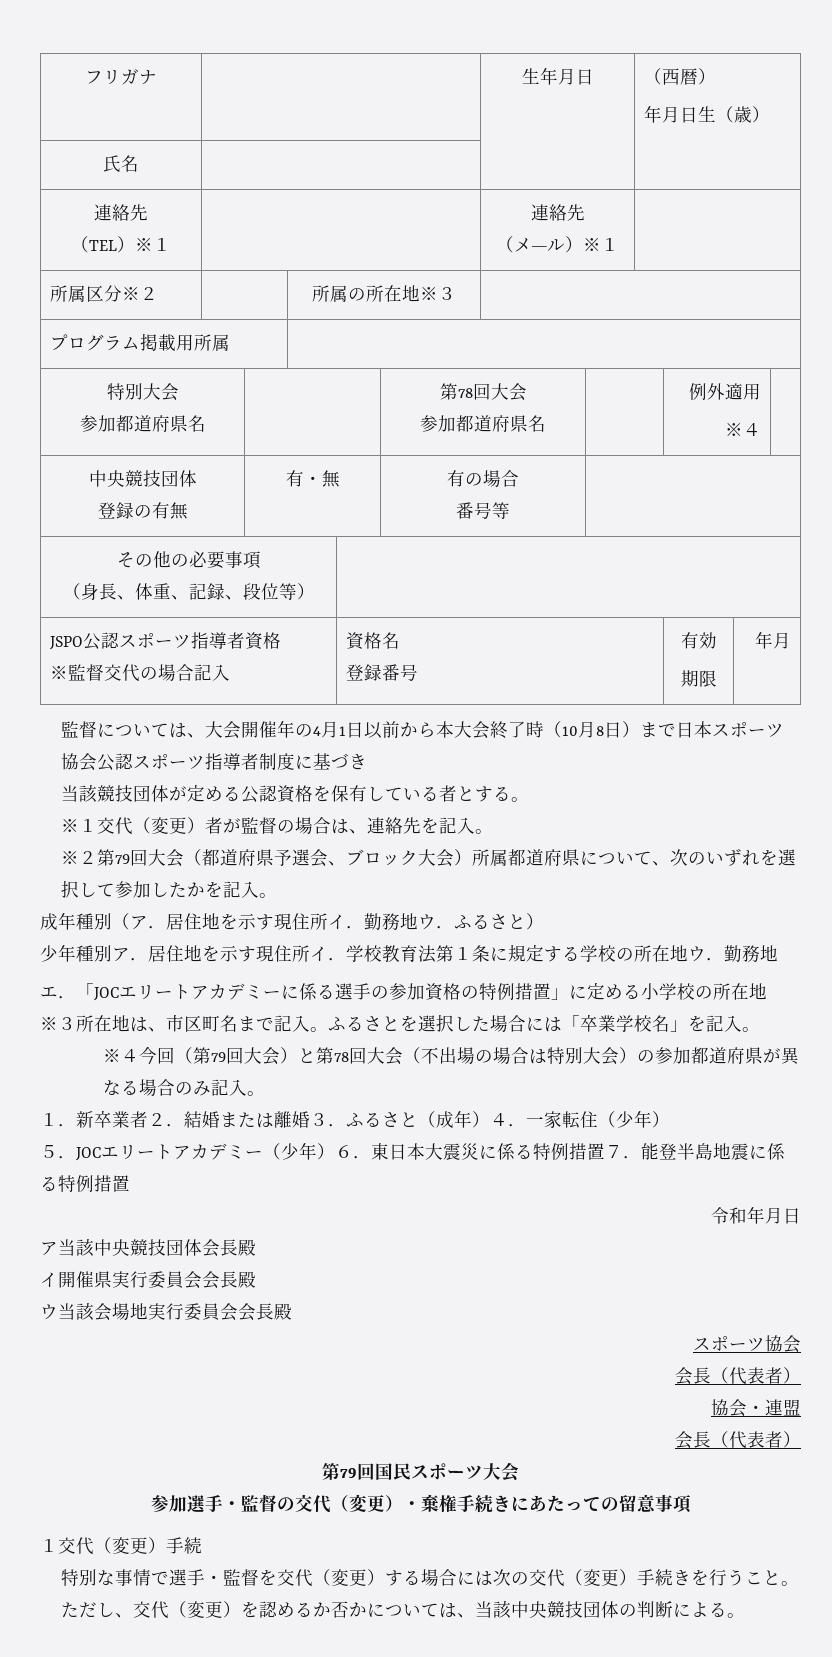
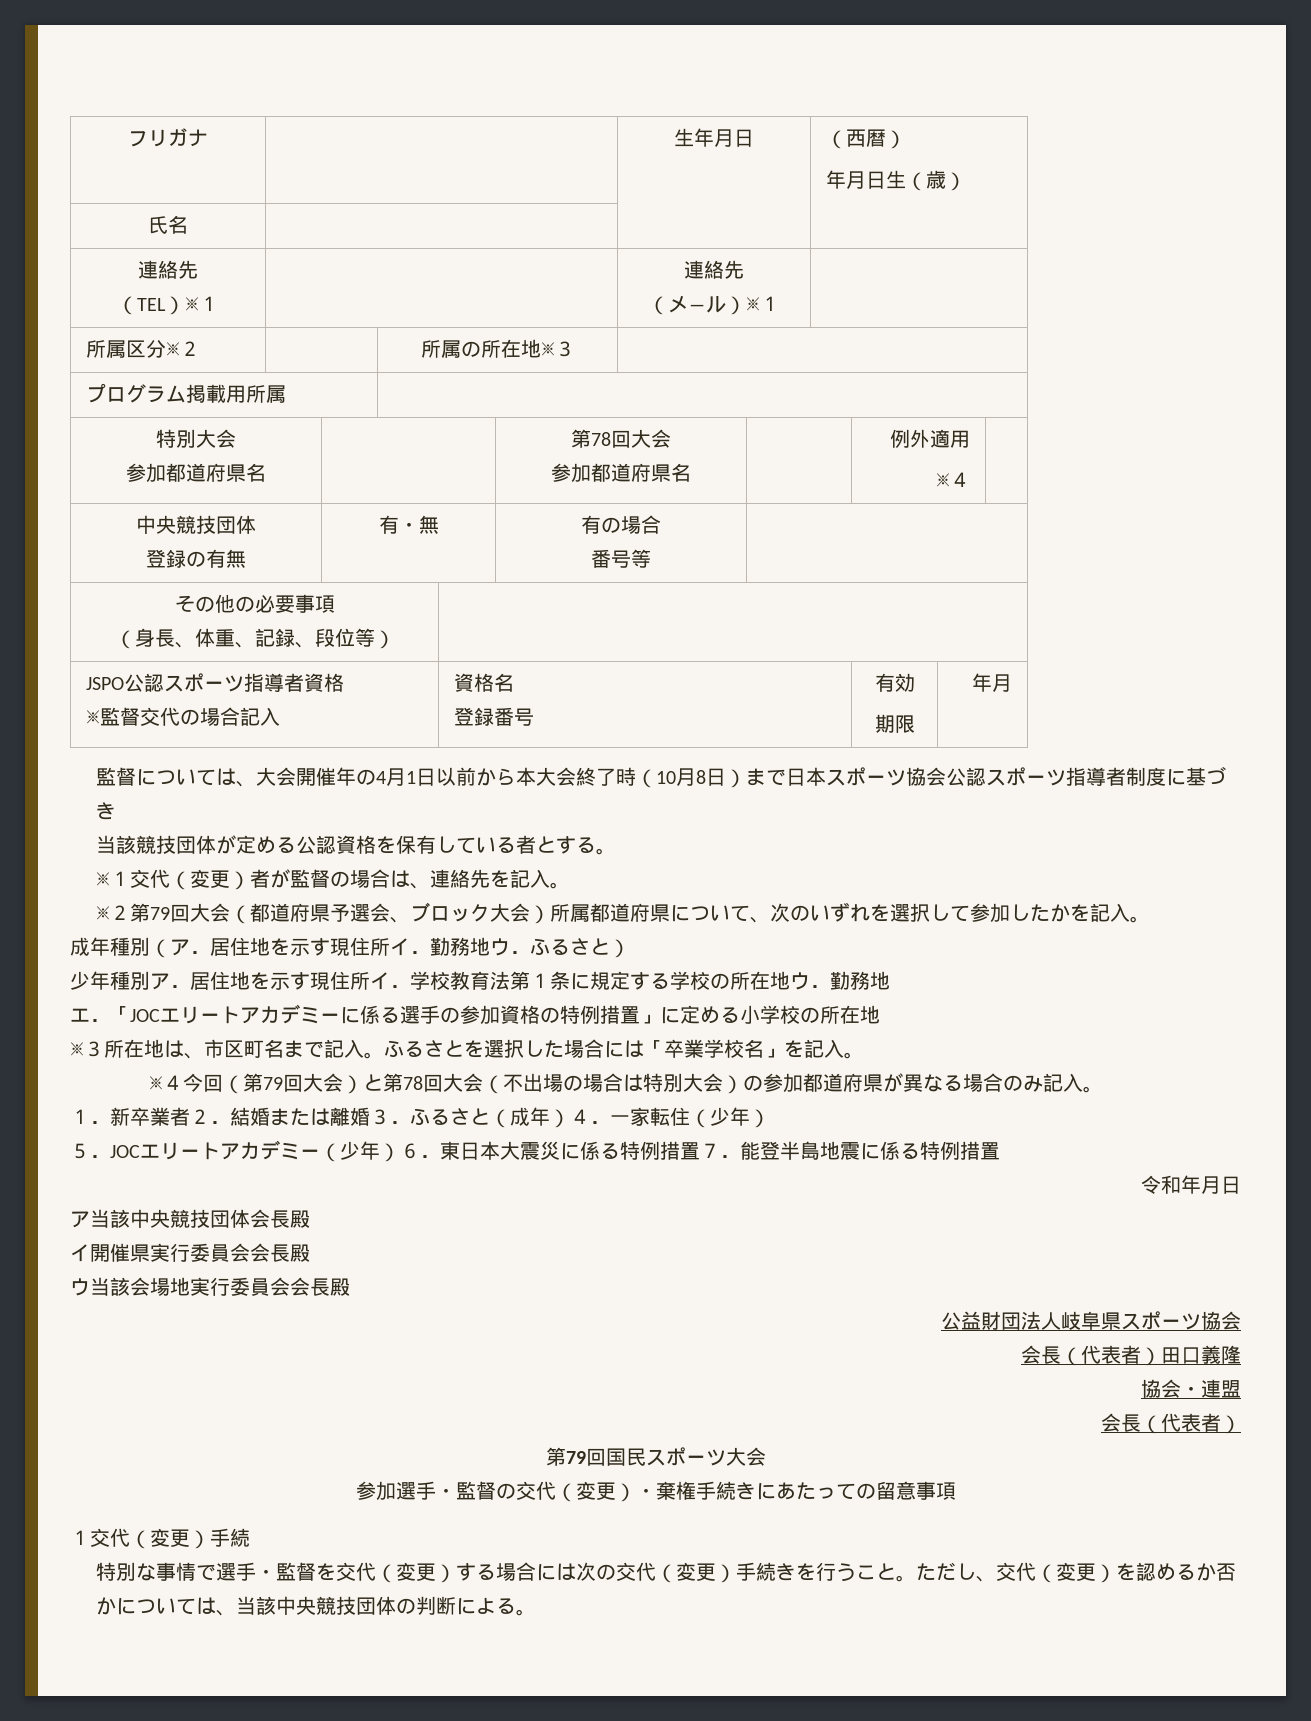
(292, 1311) none -> [941,1311,1121,1330] 公益財団法人岐阜県
(801, 1375) none -> [1161,1345,1241,1364] 田口義隆

